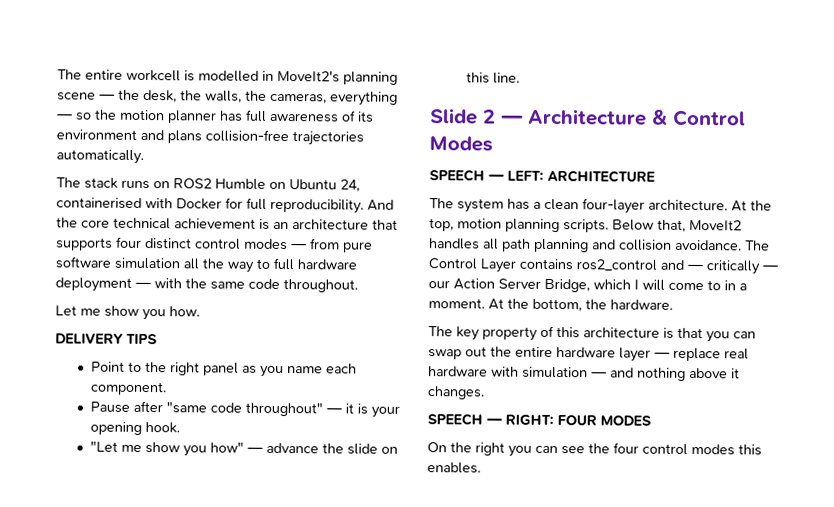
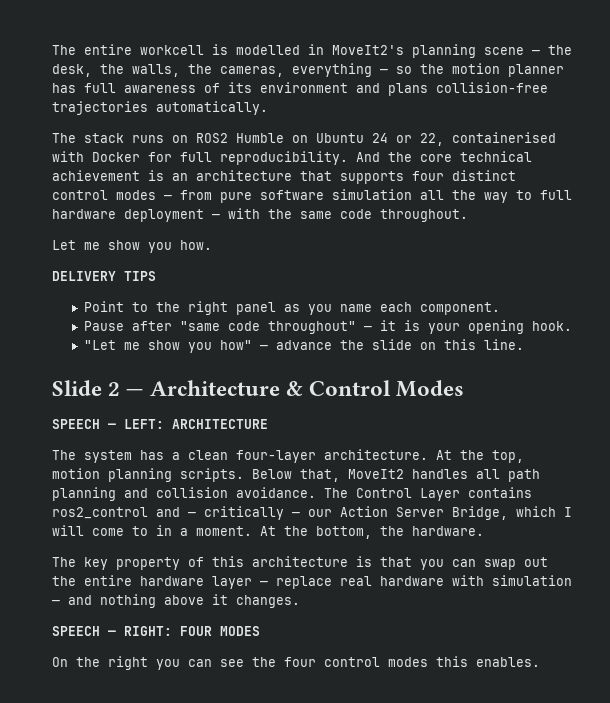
[340,179,360,192] 24, -> [372,133,444,146] 24 or 22,

